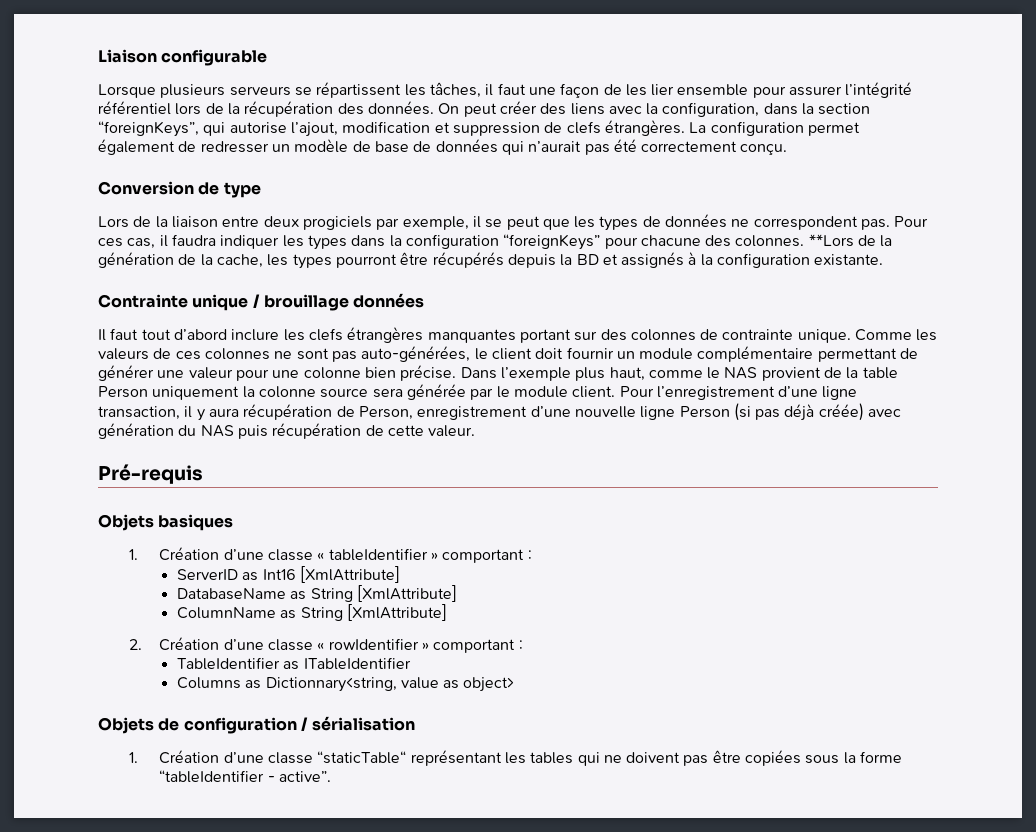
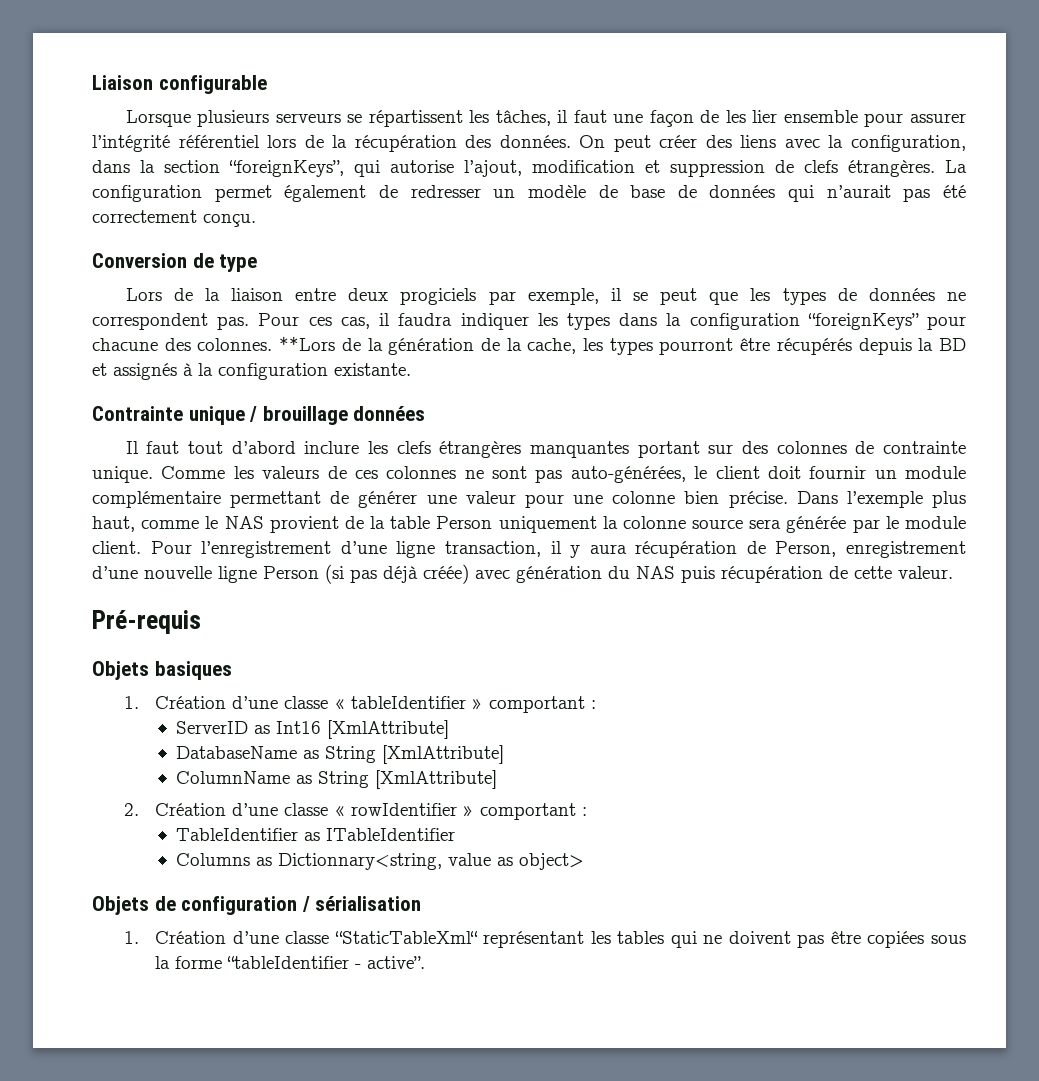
[317,751,407,764] “staticTable“ -> [334,931,478,944] “StaticTableXml“

